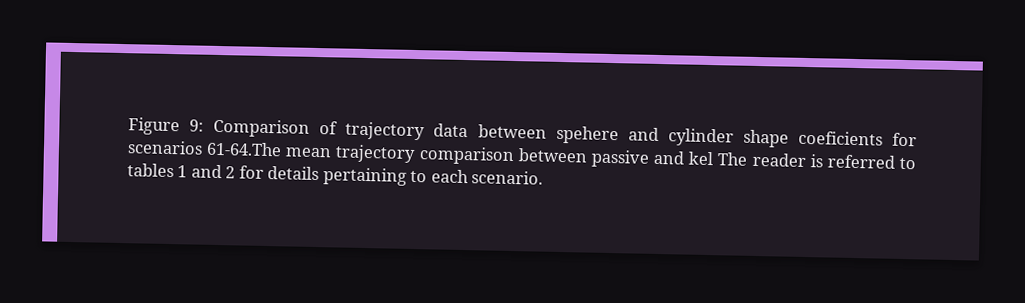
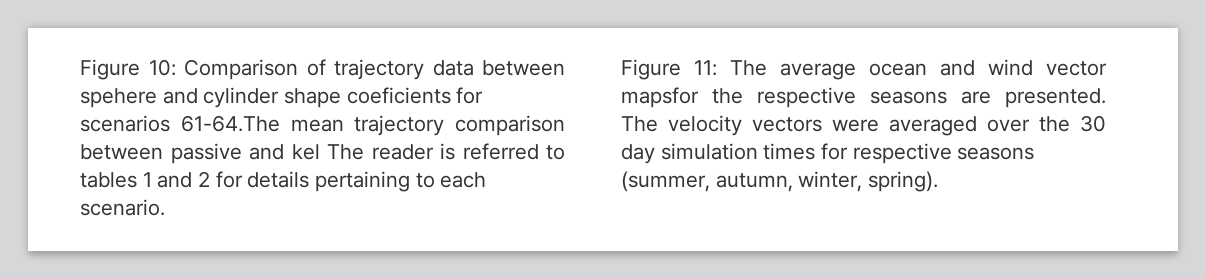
[128,117,205,136] Figure 9: -> [80,59,176,80] Figure 10:
(544, 177) none -> [621,59,1107,80] [621,87,1106,108] [621,115,1106,136] [621,143,1035,164] [621,171,939,192] // Figure 11: The average ocean and wind vector mapsfor the respective seasons are presented. The velocity vectors were averaged over the 30 day simulation times for respective seasons (summer, autumn, winter, spring).

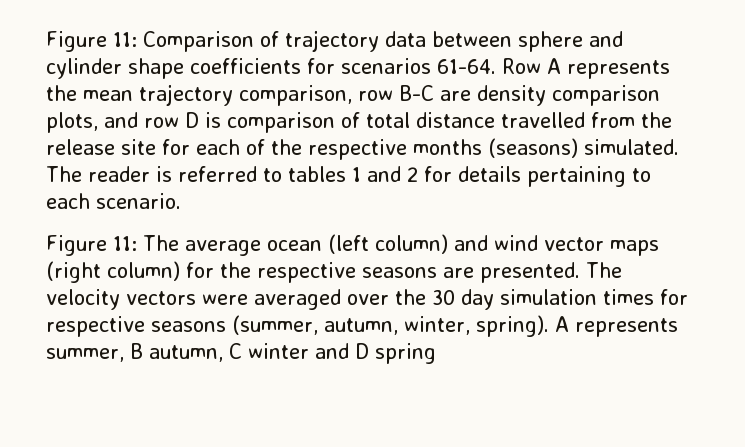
[80,59,176,80] Figure 10: -> [46,31,137,52] Figure 11:
[80,88,157,108] spehere -> [518,31,583,52] sphere
[346,87,451,104] coeficients -> [190,58,301,74] coefficients
[180,115,565,136] [80,143,320,164] 61-64.The mean trajectory comparison between passive and kel -> [437,58,670,79] [46,84,660,106] [46,112,672,133] [46,138,679,160] 61-64. Row A represents the mean trajectory comparison, row B-C are density comparison plots, and row D is comparison of total distance travelled from the release site for each of the respective months (seasons) simulated.
(927, 69) none -> [328,234,448,254] (left column)
[621,87,699,108] mapsfor -> [610,240,659,256] [46,261,214,283] maps (right column) for
(939, 181) none -> [555,316,678,337] [46,343,436,364] A represents summer, B autumn, C winter and D spring

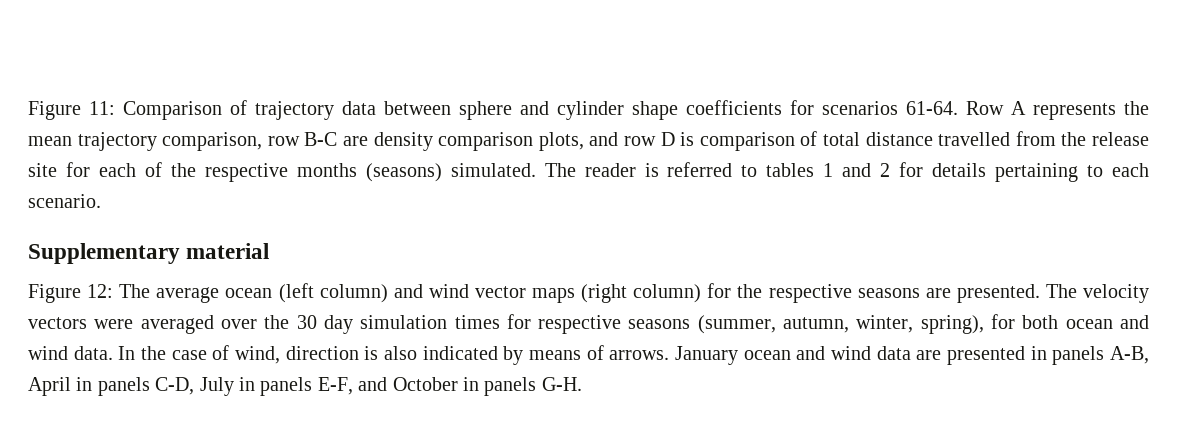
[46,235,137,256] // Figure 11: -> [28,243,270,264] [28,284,114,303] // Supplementary material // Figure 12:
[476,315,678,337] [46,343,436,364] spring). A represents summer, B autumn, C winter and D spring -> [920,314,1149,334] [28,345,1149,365] [28,377,582,396] spring), for both ocean and wind data. In the case of wind, direction is also indicated by means of arrows. January ocean and wind data are presented in panels A-B, April in panels C-D, July in panels E-F, and October in panels G-H.

